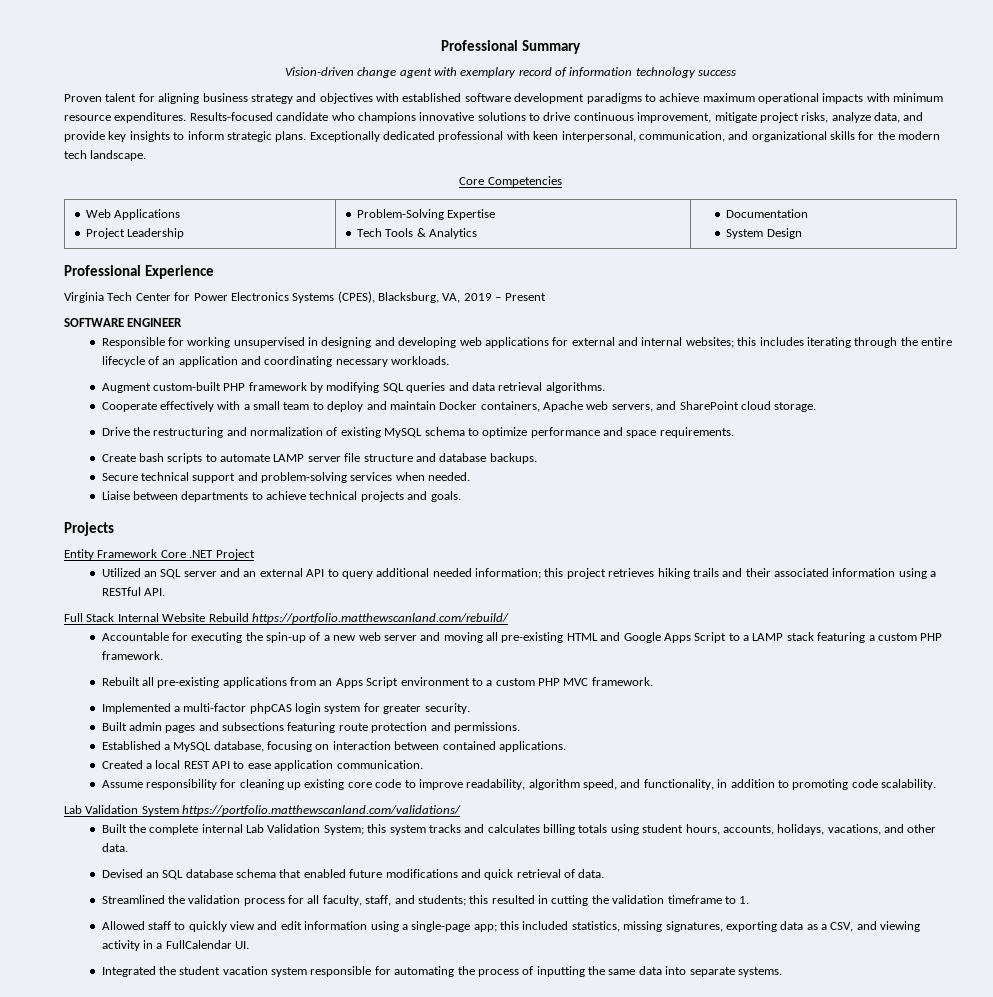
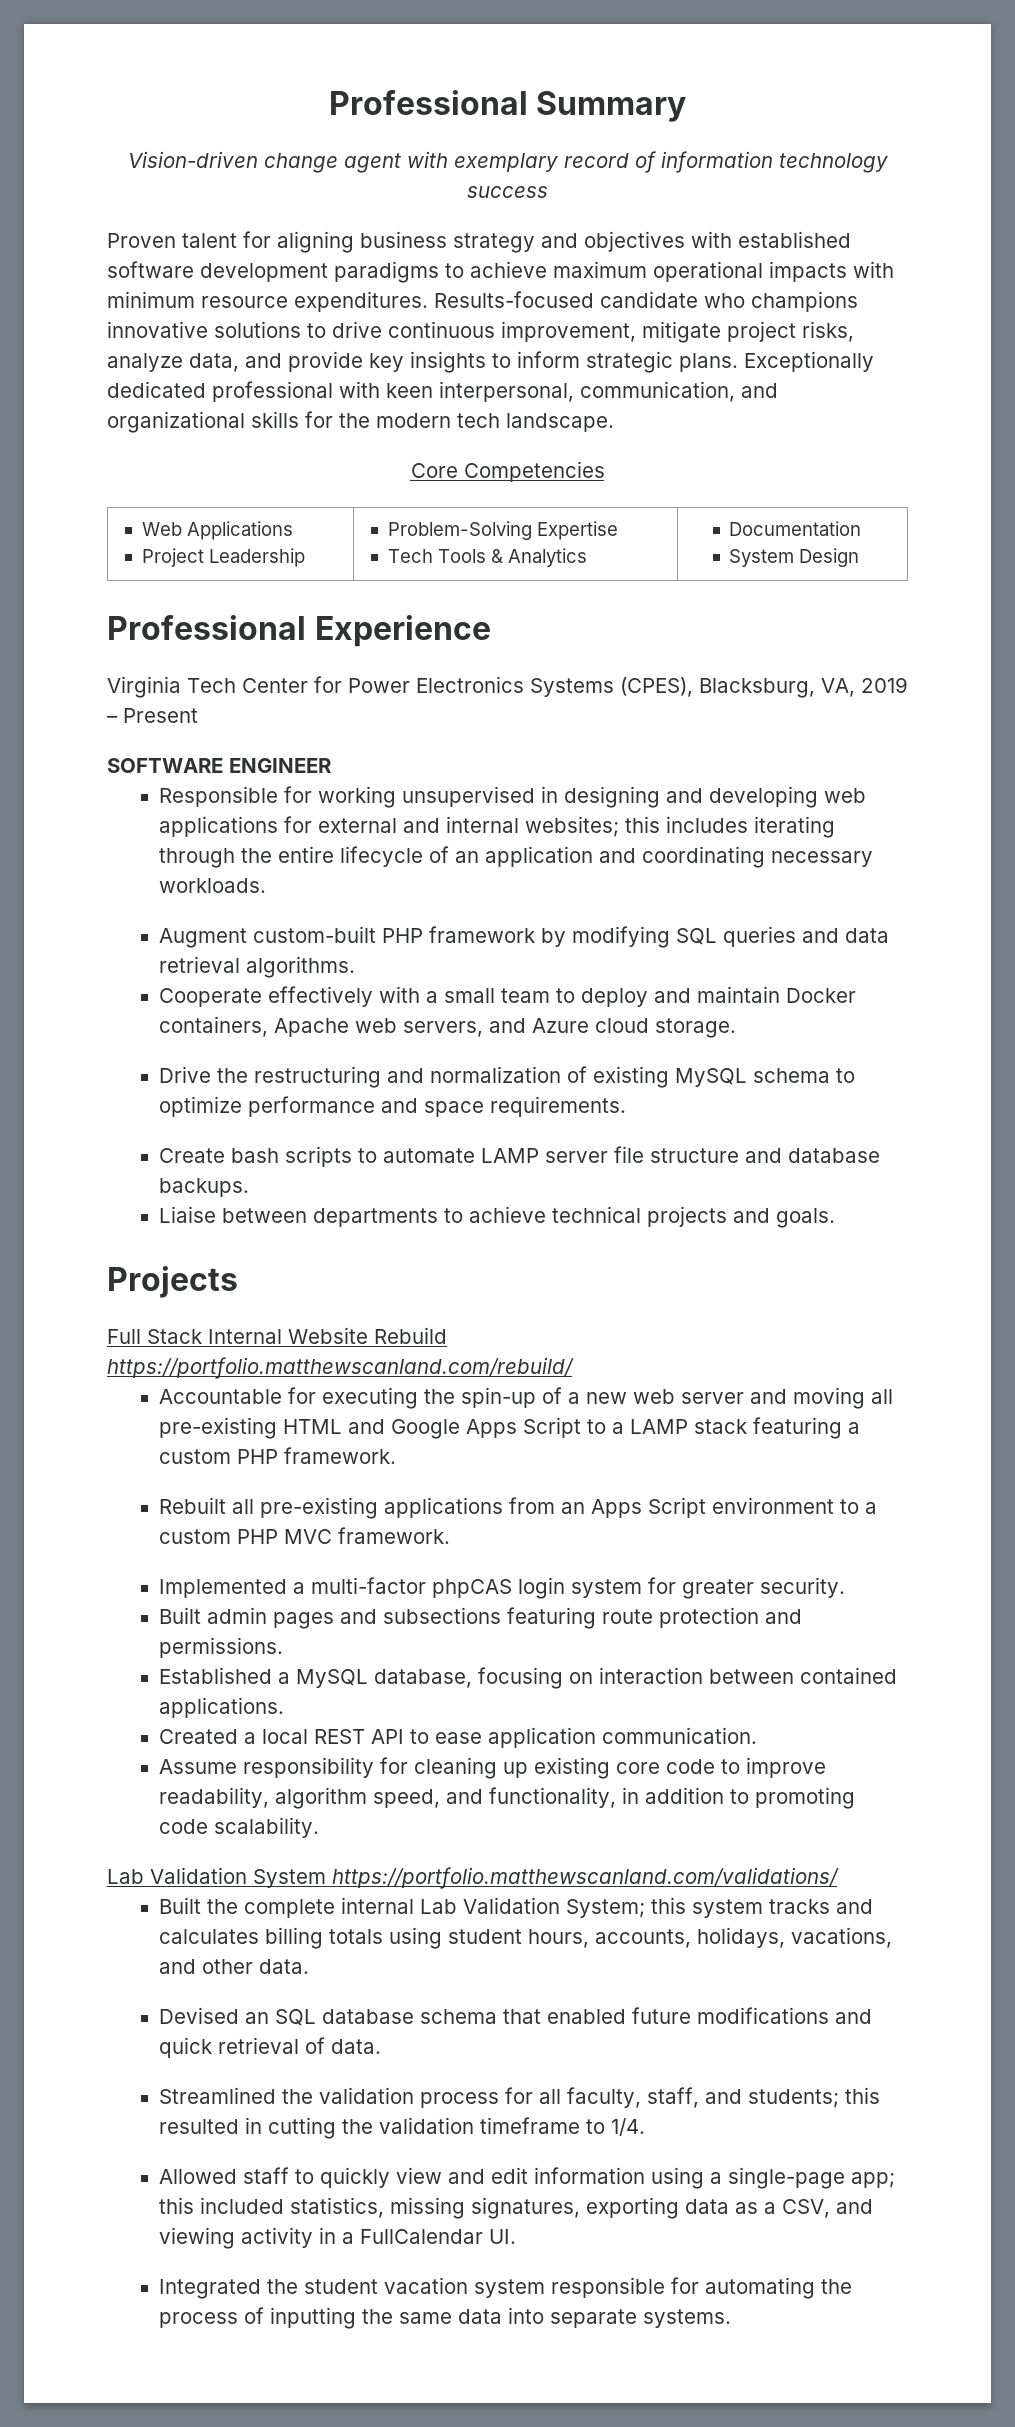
[679,401,739,410] SharePoint -> [532,1018,590,1033] Azure
[101,472,471,483] // Secure technical support and problem-solving services when needed. -> (250, 1187) none
[64,549,255,560] [101,568,937,579] [101,587,165,596] // Entity Framework Core .NET Project // Utilized an SQL server and an external API to query additional needed information; this project retrieves hiking trails and their associated information using a RESTful API. -> (238, 1282) none
[739,896,750,904] 1. -> [611,2118,646,2136] 1/4.

